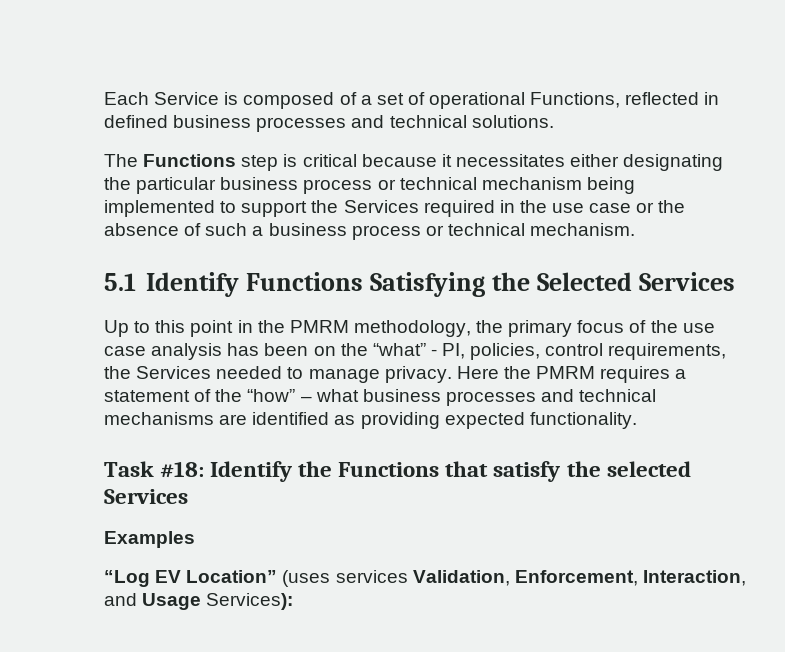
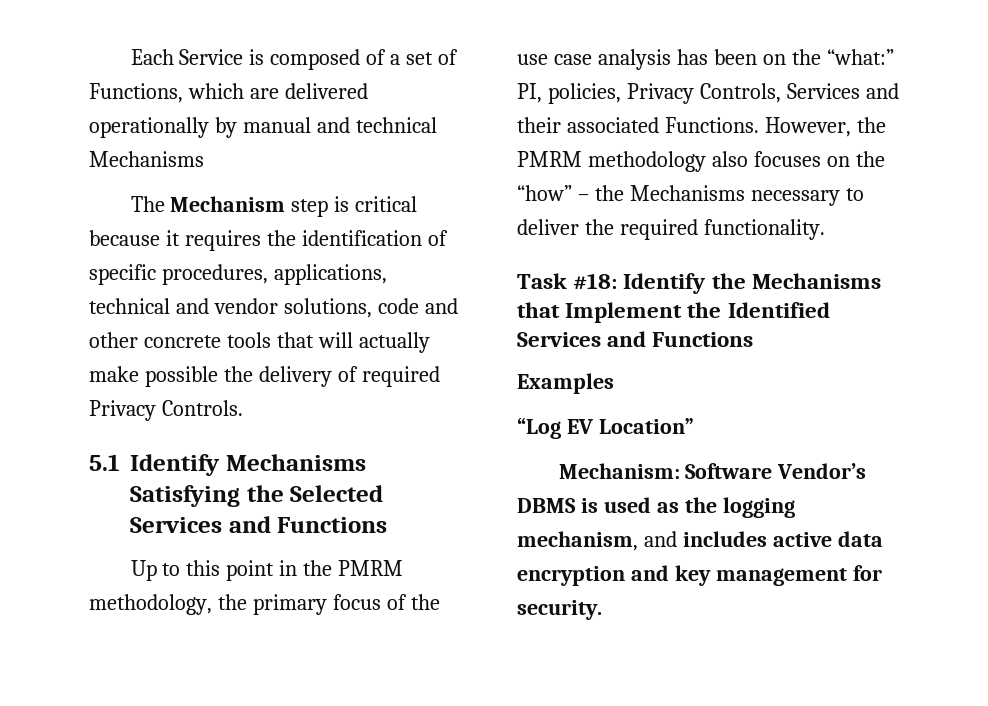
[429,92,720,109] [104,115,554,132] operational Functions, reflected in defined business processes and technical solutions. -> [89,83,368,103] [89,117,437,138] [89,151,204,167] Functions, which are delivered operationally by manual and technical Mechanisms
[143,154,237,167] Functions -> [170,196,286,212] Mechanism
[455,154,724,171] [104,177,635,194] [104,200,686,217] [104,223,636,240] necessitates either designating the particular business process or technical mechanism being implemented to support the Services required in the use case or the absence of such a business process or technical mechanism. -> [184,230,448,251] [89,264,387,285] [89,298,458,318] [89,332,430,353] [89,366,440,387] [89,400,243,421] requires the identification of specific procedures, applications, technical and vendor solutions, code and other concrete tools that will actually make possible the delivery of required Privacy Controls.
[245,272,363,291] Functions -> [225,454,366,471] Mechanisms
(735, 281) none -> [228,516,388,533] and Functions
[372,343,727,360] [104,366,687,383] [104,389,657,406] [104,412,525,429] “what” - PI, policies, control requirements, the Services needed to manage privacy. Here the PMRM requires a statement of the “how” – what business processes and technical mechanisms are identified as providing expected -> [826,49,894,65] [517,83,899,104] [517,117,886,137] [517,151,885,172] [517,185,864,206] [517,219,698,240] “what:” PI, policies, Privacy Controls, Services and their associated Functions. However, the PMRM methodology also focuses on the “how” – the Mechanisms necessary to deliver the required
[338,461,691,482] [104,489,188,504] [104,531,195,548] [104,570,746,587] [104,593,294,610] Functions that satisfy the selected Services // Examples // “Log EV Location” (uses services Validation, Enforcement, Interaction, and Usage Services): -> [751,273,881,289] [517,302,830,323] [517,331,754,347] [517,373,614,394] [517,417,694,439] [558,463,867,479] [517,497,795,518] [517,531,883,551] [517,565,882,586] [517,600,602,620] Mechanisms that Implement the Identified Services and Functions // Examples // “Log EV Location” // Mechanism: Software Vendor’s DBMS is used as the logging mechanism, and includes active data encryption and key management for security.

